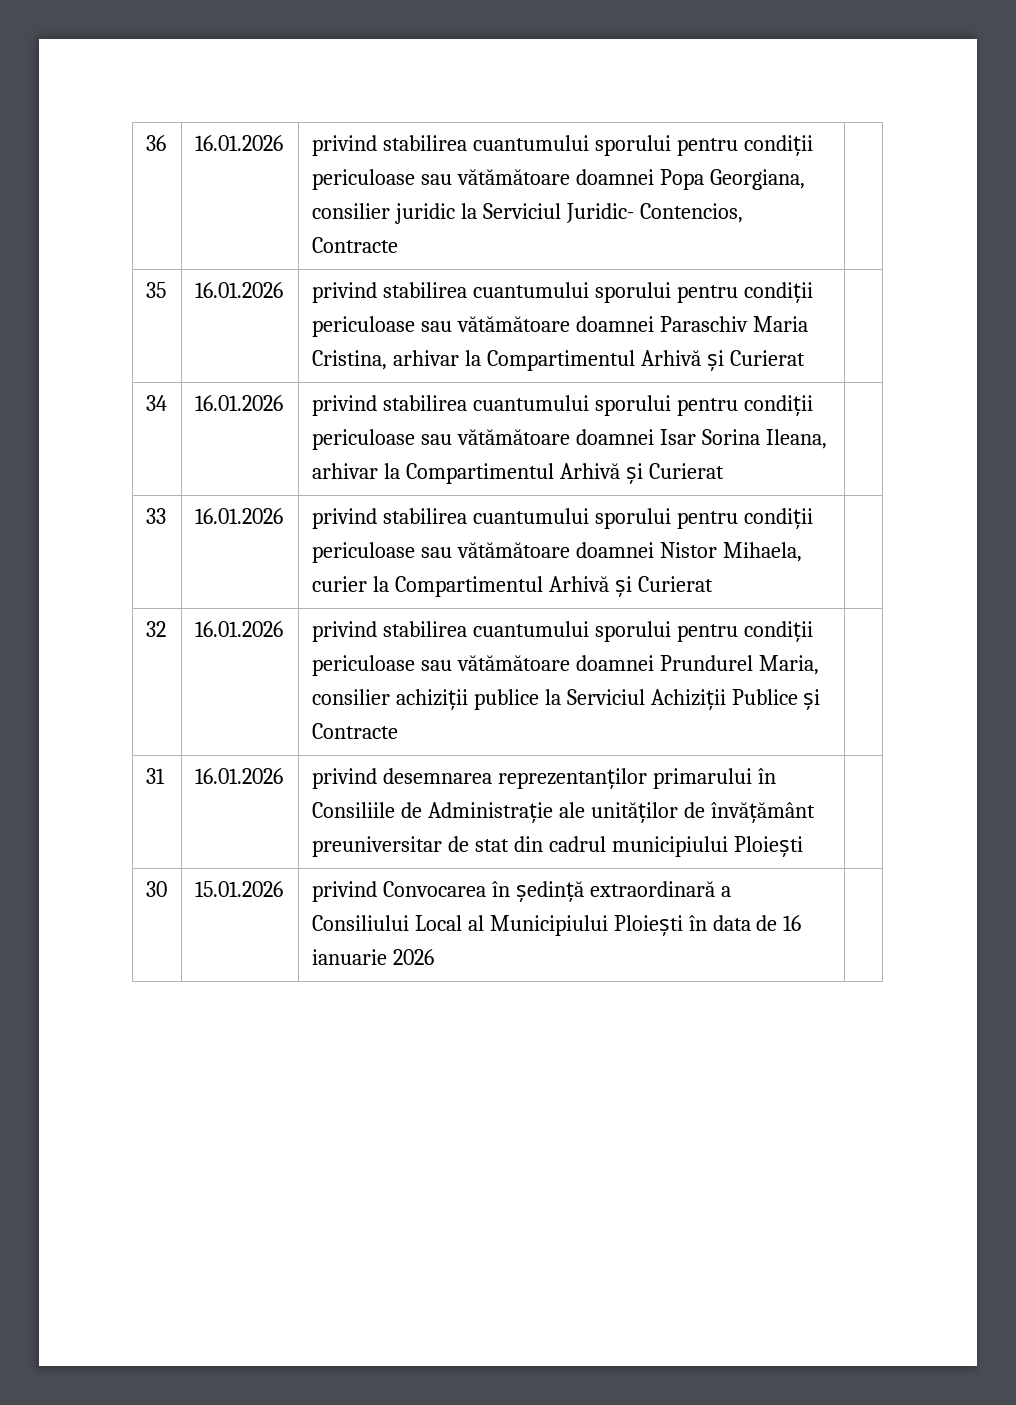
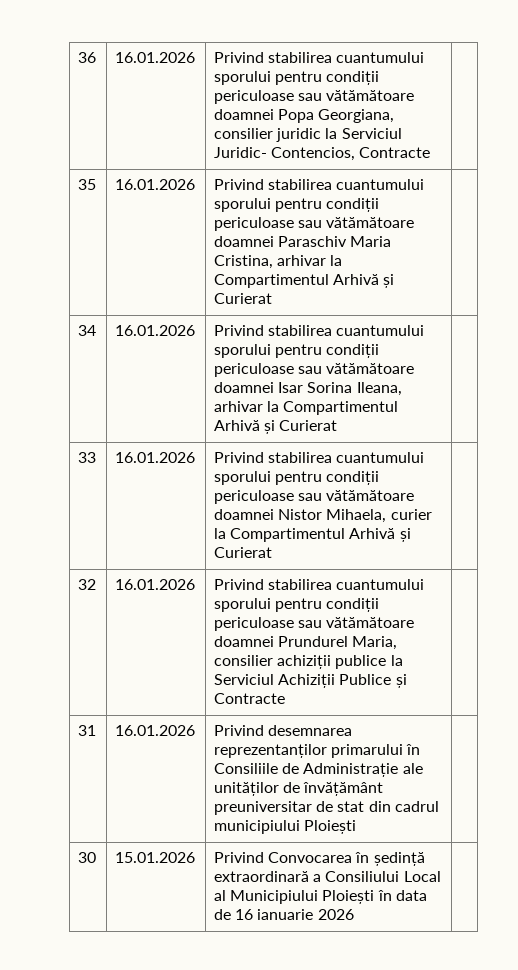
[311,135,377,156] privind -> [214,52,265,63] Privind
[311,282,377,303] privind -> [214,179,265,190] Privind
[311,395,377,416] privind -> [214,325,265,336] Privind
[311,508,377,529] privind -> [214,452,265,463] Privind
[311,621,377,642] privind -> [214,579,265,590] Privind
[311,768,377,789] privind -> [214,725,265,736] Privind
[311,881,377,902] privind -> [214,852,265,863] Privind

